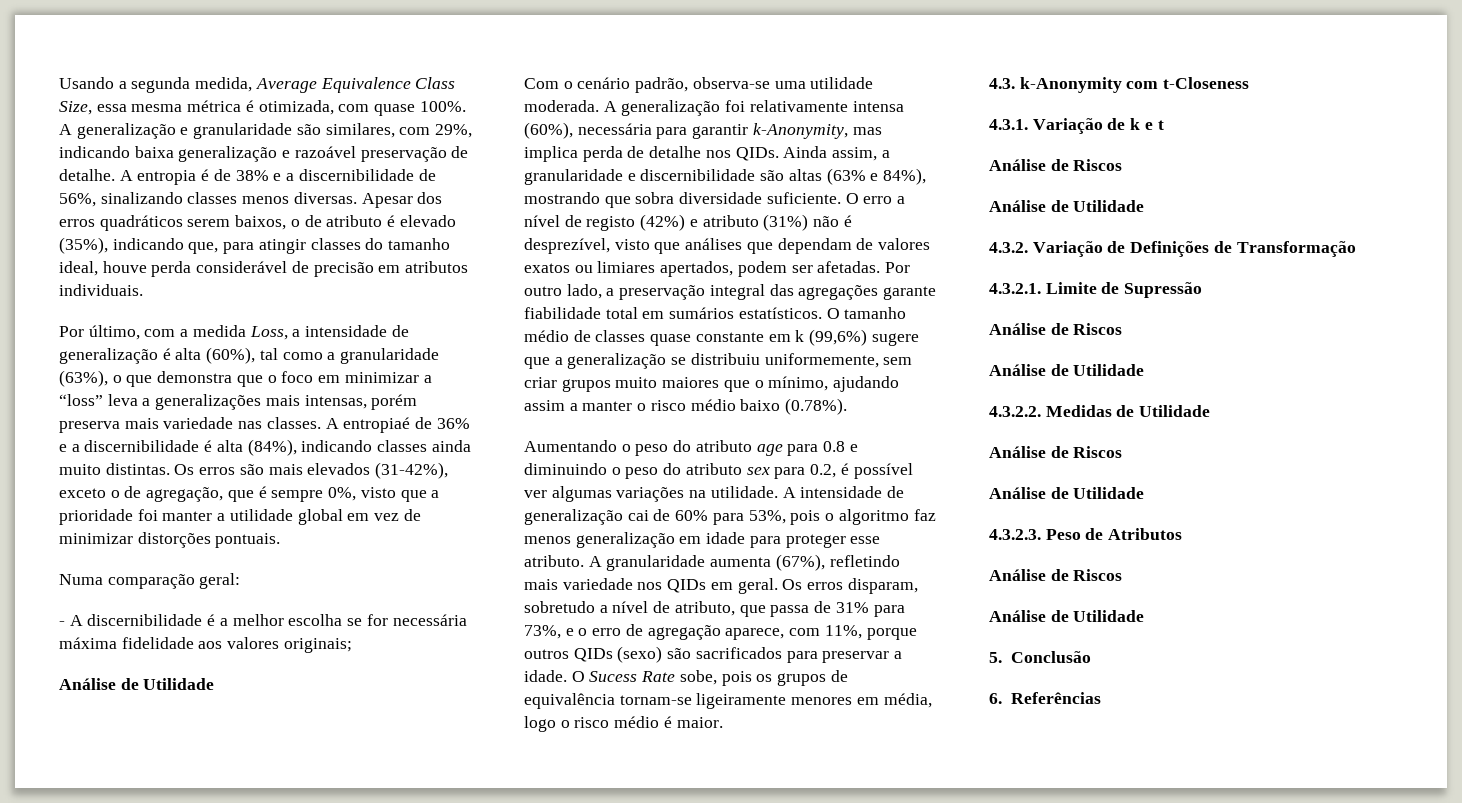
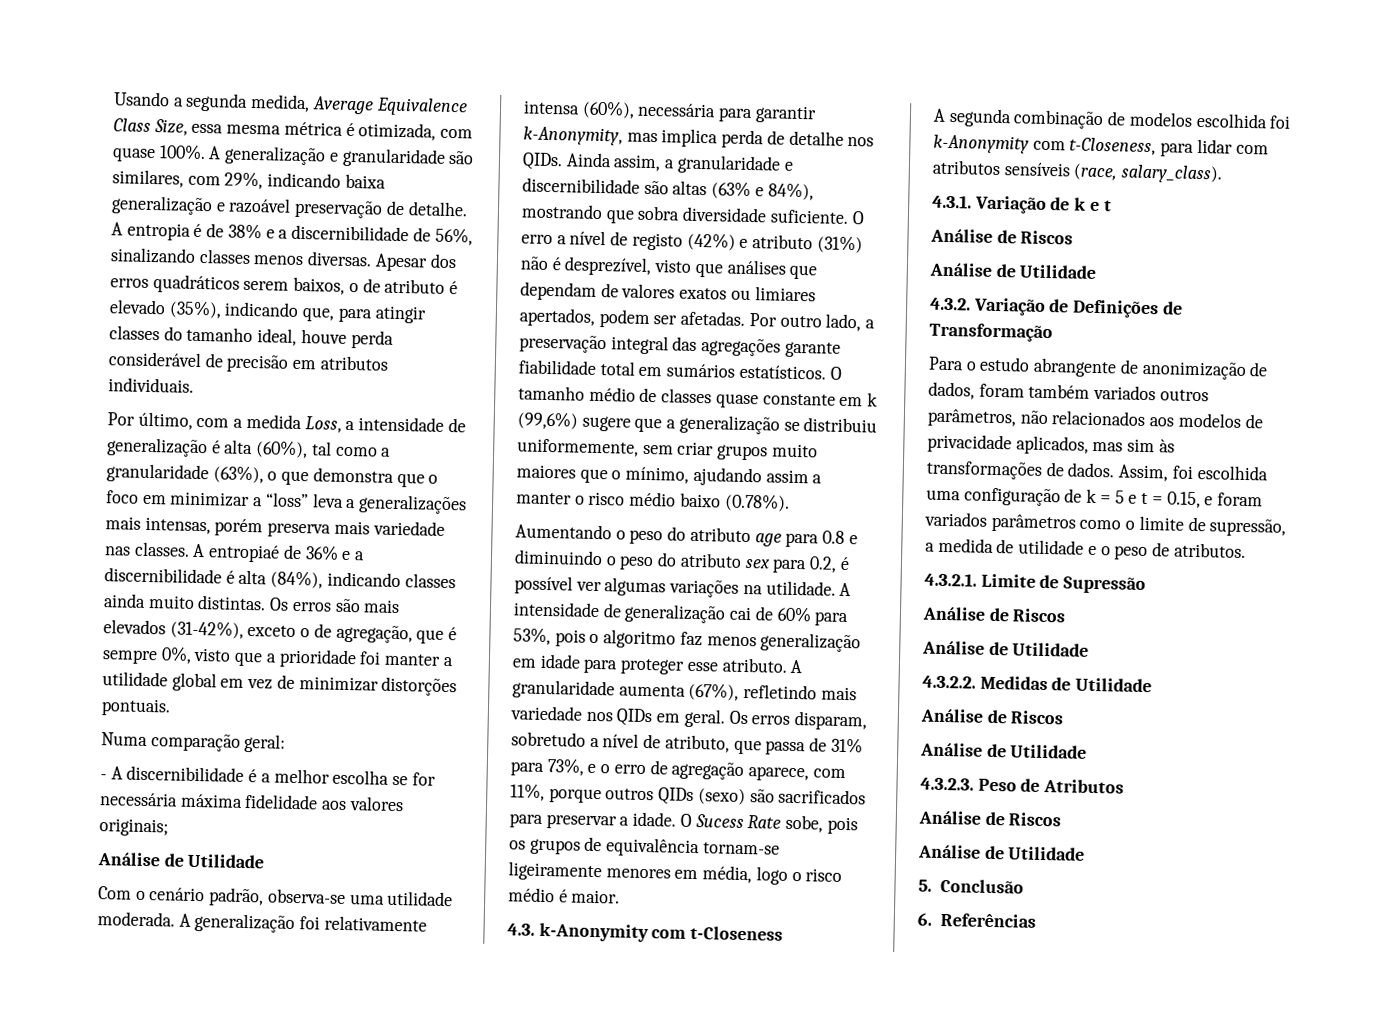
(1250, 83) none -> [933,107,1292,130] [933,134,1269,157] [932,159,1224,184] // A segunda combinação de modelos escolhida foi k-Anonymity com t-Closeness, para lidar com atributos sensíveis (race, salary_class).
(1356, 249) none -> [928,356,1269,380] [928,381,1209,402] [927,408,1264,429] [927,433,1175,455] [926,460,1268,482] [926,487,1263,509] [924,511,1287,537] [925,537,1246,561] // Para o estudo abrangente de anonimização de dados, foram também variados outros parâmetros, não relacionados aos modelos de privacidade aplicados, mas sim às transformações de dados. Assim, foi escolhida uma configuração de k = 5 e t = 0.15, e foram variados parâmetros como o limite de supressão, a medida de utilidade e o peso de atributos.

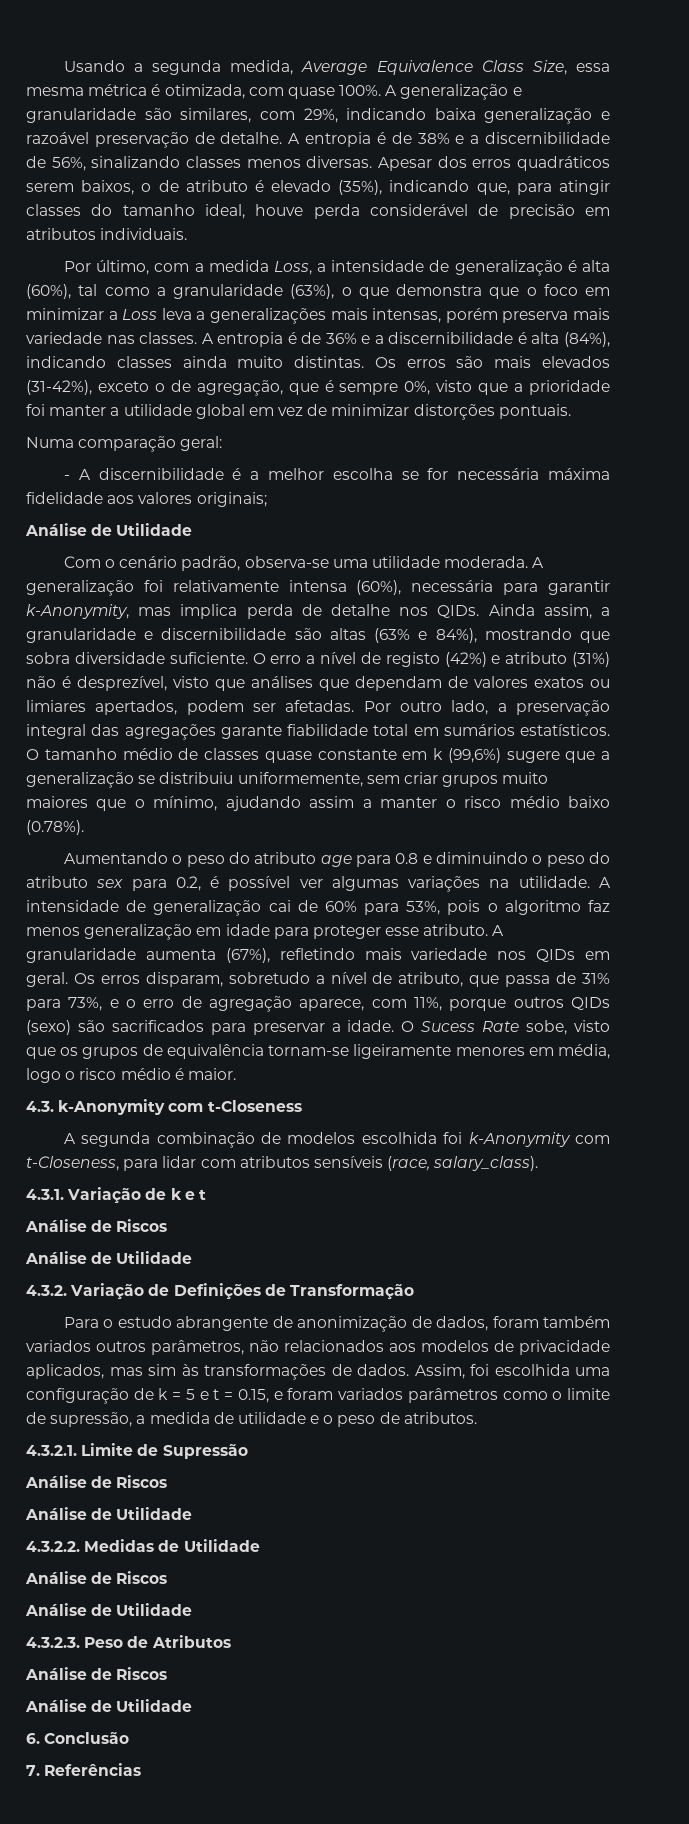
[264,492,309,508] “loss” -> [122,309,158,320] Loss
[208,544,281,563] entropiaé -> [217,332,297,347] entropia é
[826,816,858,835] pois -> [574,1020,611,1032] [26,1047,56,1059] visto que
[918,879,932,892] 5. -> [26,1733,40,1744] 6.
[917,912,932,926] 6. -> [26,1765,40,1776] 7.

